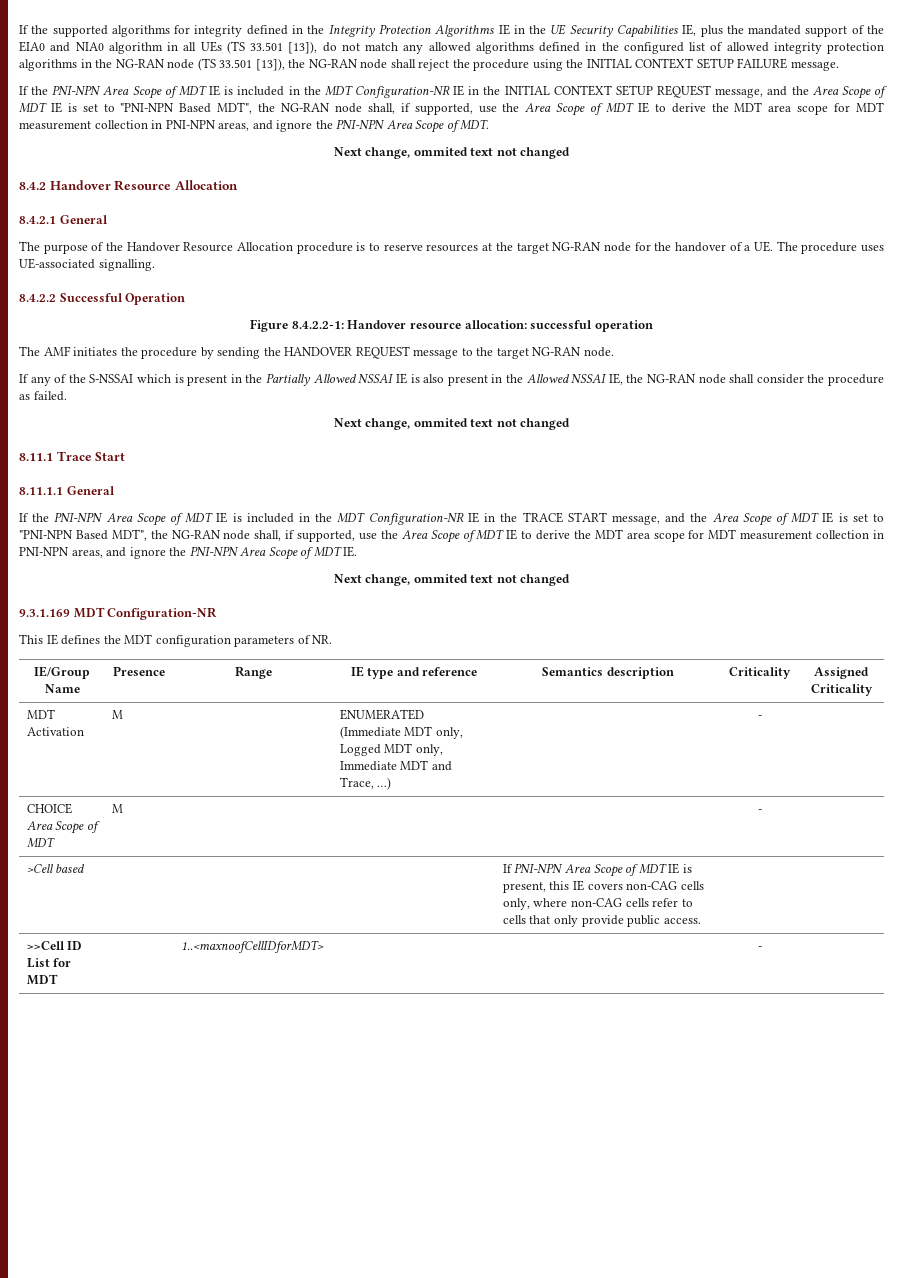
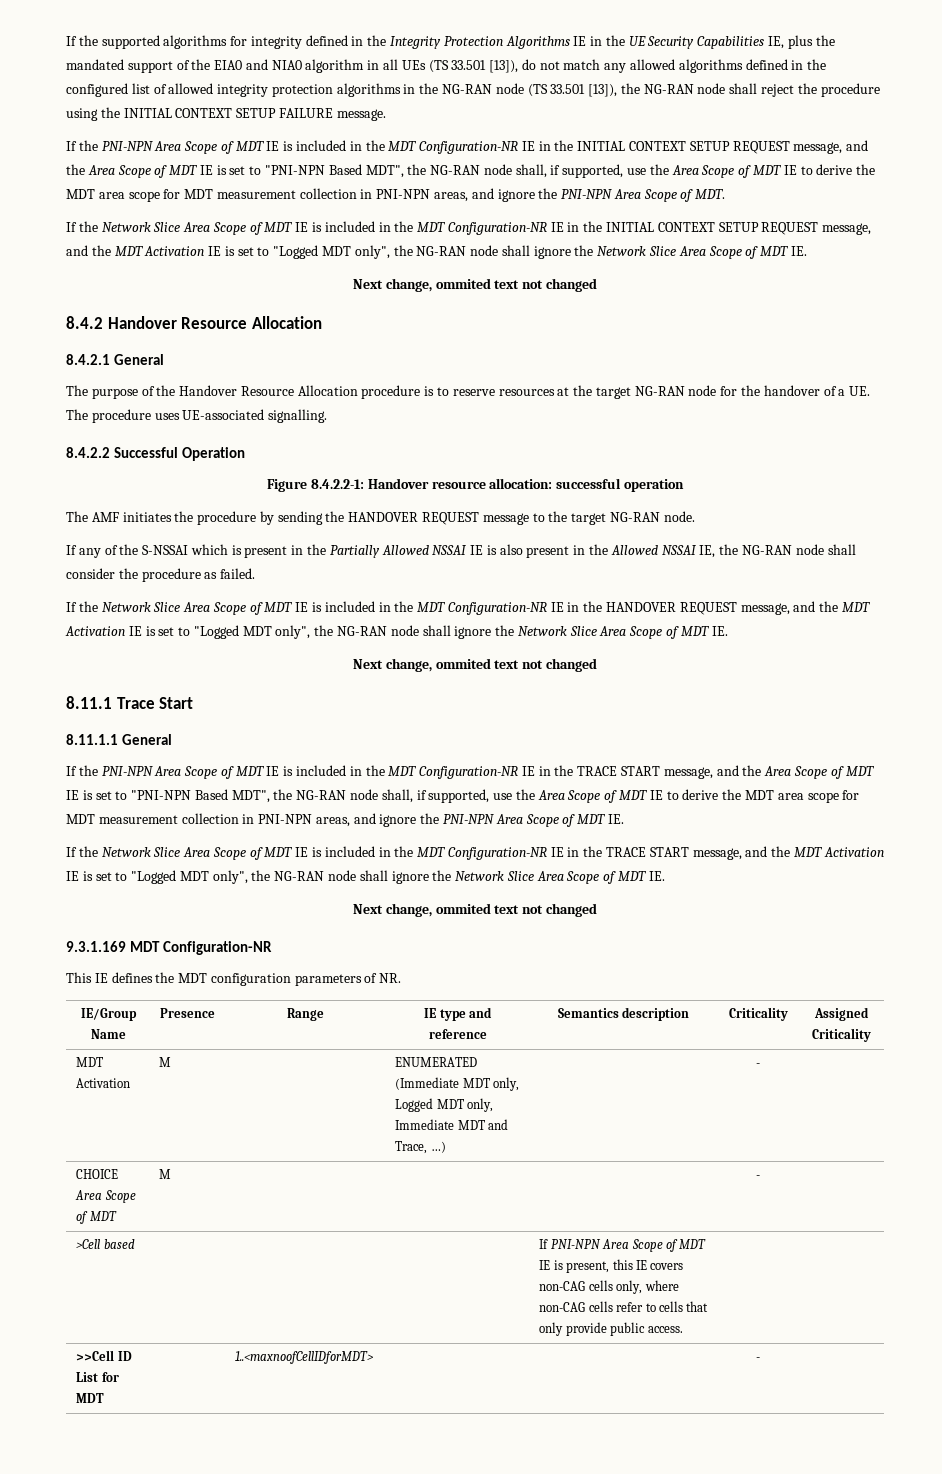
(490, 124) none -> [66,221,872,235] [66,245,807,259] // If the Network Slice Area Scope of MDT IE is included in the MDT Configuration-NR IE in the INITIAL CONTEXT SETUP REQUEST message, and the MDT Activation IE is set to "Logged MDT only", the NG-RAN node shall ignore the Network Slice Area Scope of MDT IE.
(67, 396) none -> [66,601,870,615] [65,625,728,639] // If the Network Slice Area Scope of MDT IE is included in the MDT Configuration-NR IE in the HANDOVER REQUEST message, and the MDT Activation IE is set to "Logged MDT only", the NG-RAN node shall ignore the Network Slice Area Scope of MDT IE.
(358, 551) none -> [66,846,884,860] [66,870,665,884] // If the Network Slice Area Scope of MDT IE is included in the MDT Configuration-NR IE in the TRACE START message, and the MDT Activation IE is set to "Logged MDT only", the NG-RAN node shall ignore the Network Slice Area Scope of MDT IE.

